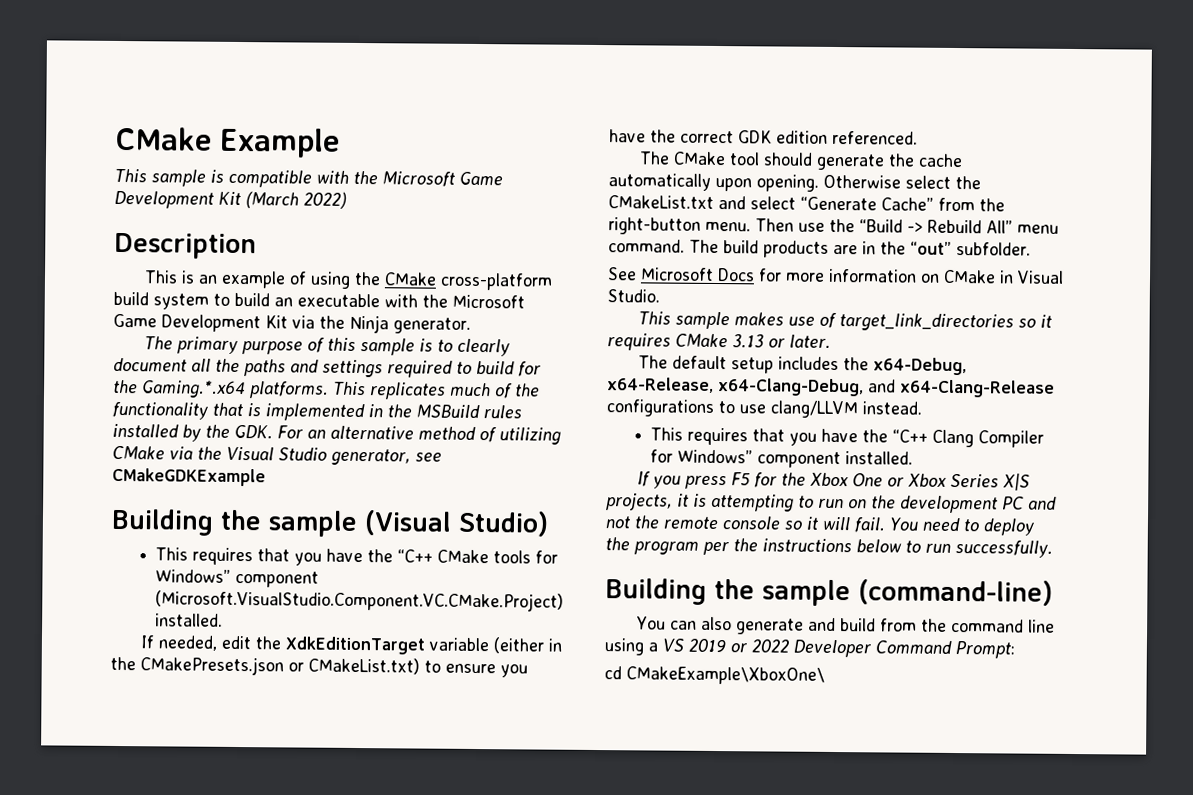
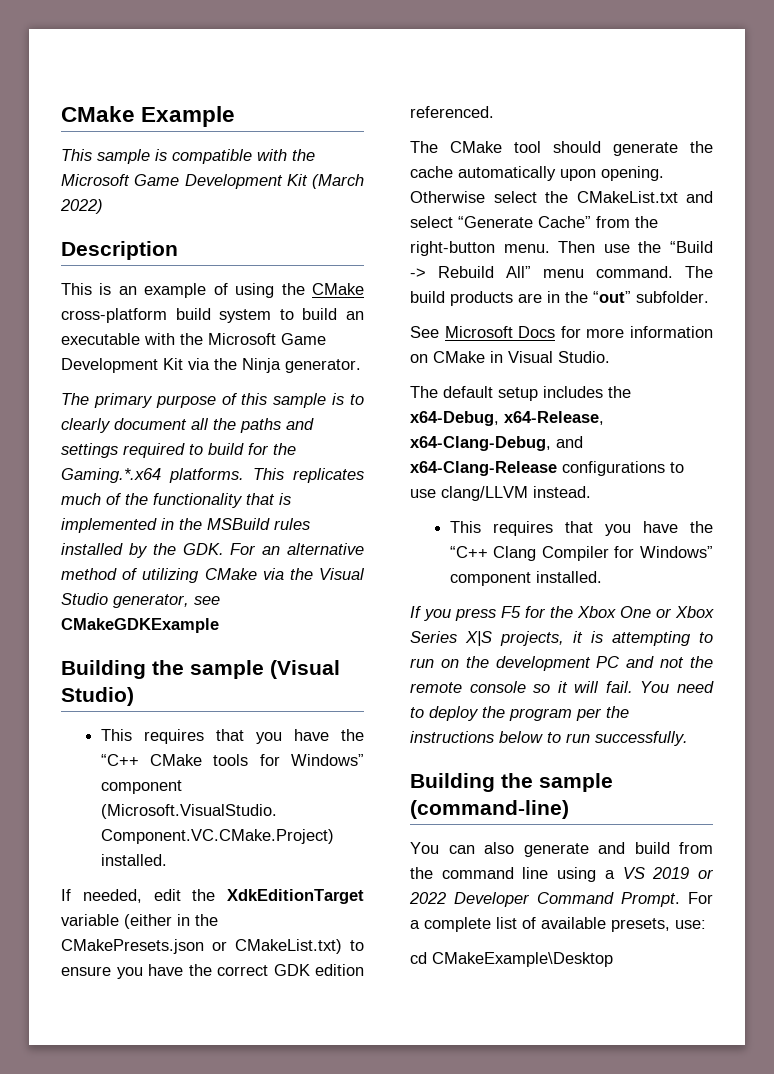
[638,311,1053,332] [607,333,831,351] // This sample makes use of target_link_directories so it requires CMake 3.13 or later. -> (610, 357) none
[955,641,1015,659] Prompt: -> [621,892,713,907] [410,917,706,932] Prompt. For a complete list of available presets, use:
[626,666,825,685] CMakeExample\XboxOne\ -> [432,952,613,967] CMakeExample\Desktop

